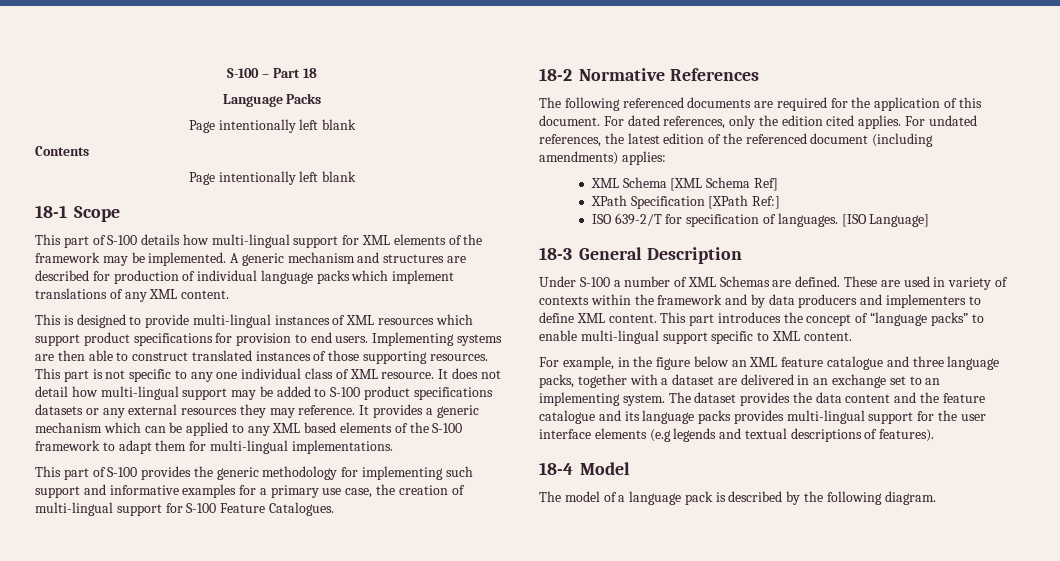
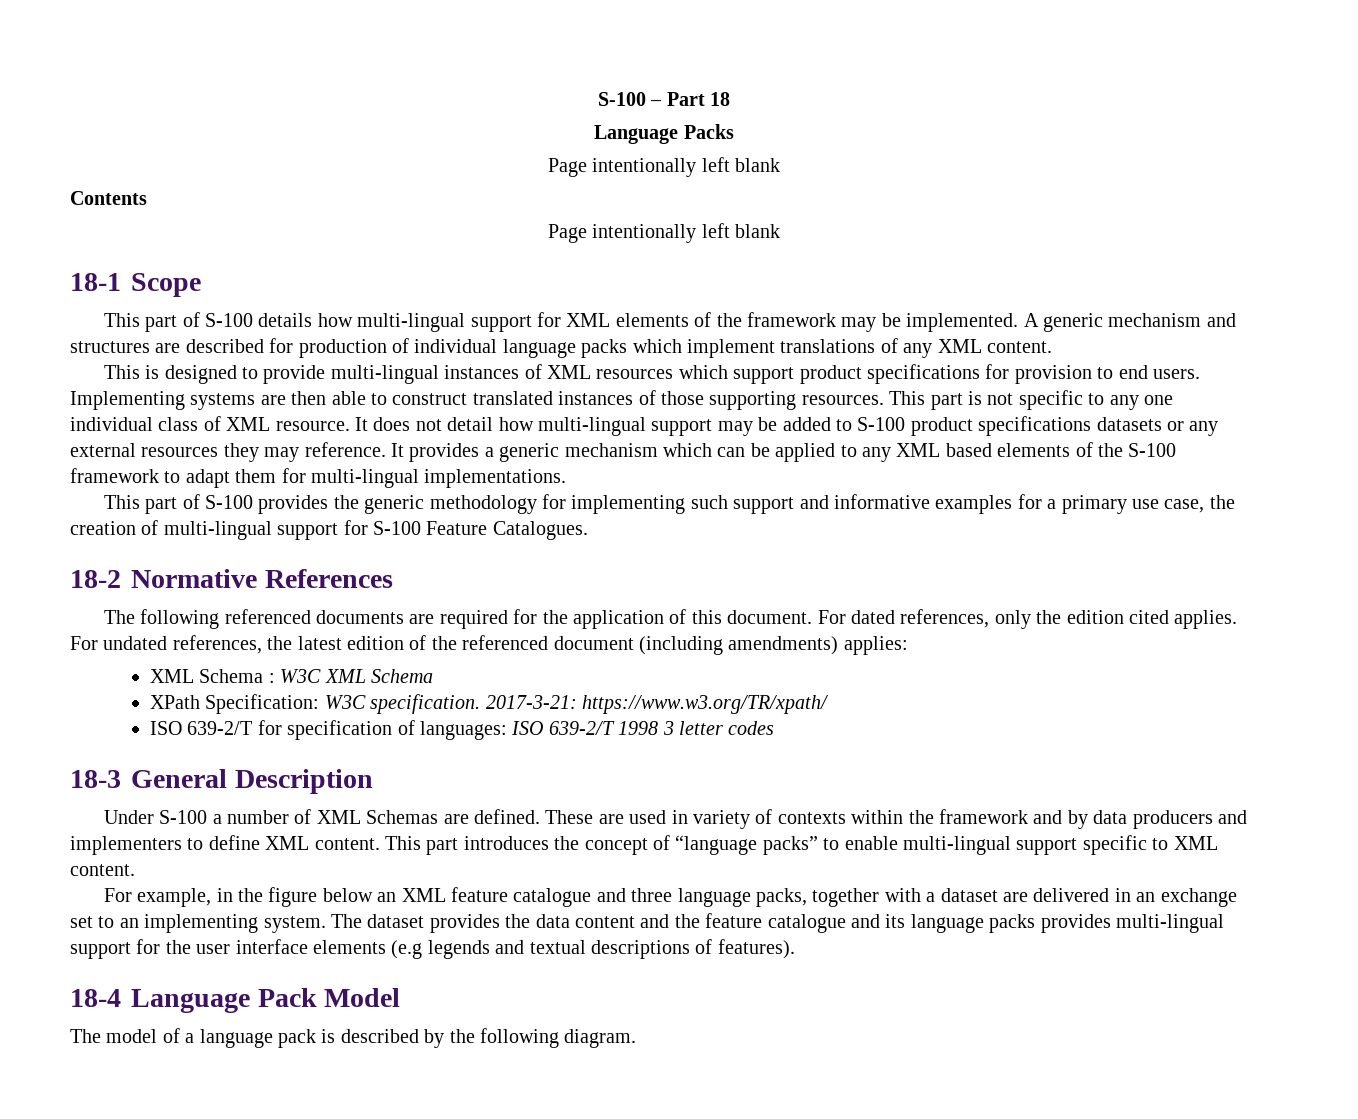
[670,177,778,191] [XML Schema Ref] -> [268,669,434,683] : W3C XML Schema
[630,195,781,209] Specification [XPath Ref:] -> [205,694,830,714] Specification: W3C specification. 2017-3-21: https://www.w3.org/TR/xpath/
[777,213,930,227] languages. [ISO Language] -> [420,721,775,740] languages: ISO 639-2/T 1998 3 letter codes
(573, 468) none -> [131,988,317,1013] Language Pack

